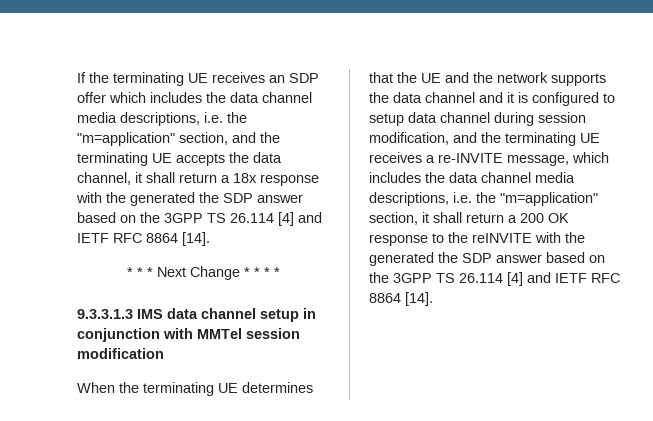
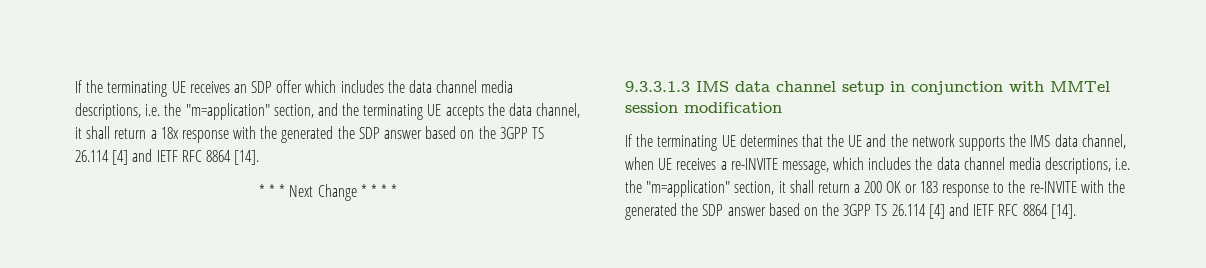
[77,382,115,393] When -> [625,134,632,147] If
[393,92,615,106] [369,112,586,126] [369,132,576,146] data channel and it is configured to setup data channel during session modification, and the terminating -> [1030,134,1126,149] [625,157,654,170] IMS data channel, when
(569, 218) none -> [904,181,938,193] or 183
[472,233,532,243] reINVITE -> [1029,181,1077,193] re-INVITE

